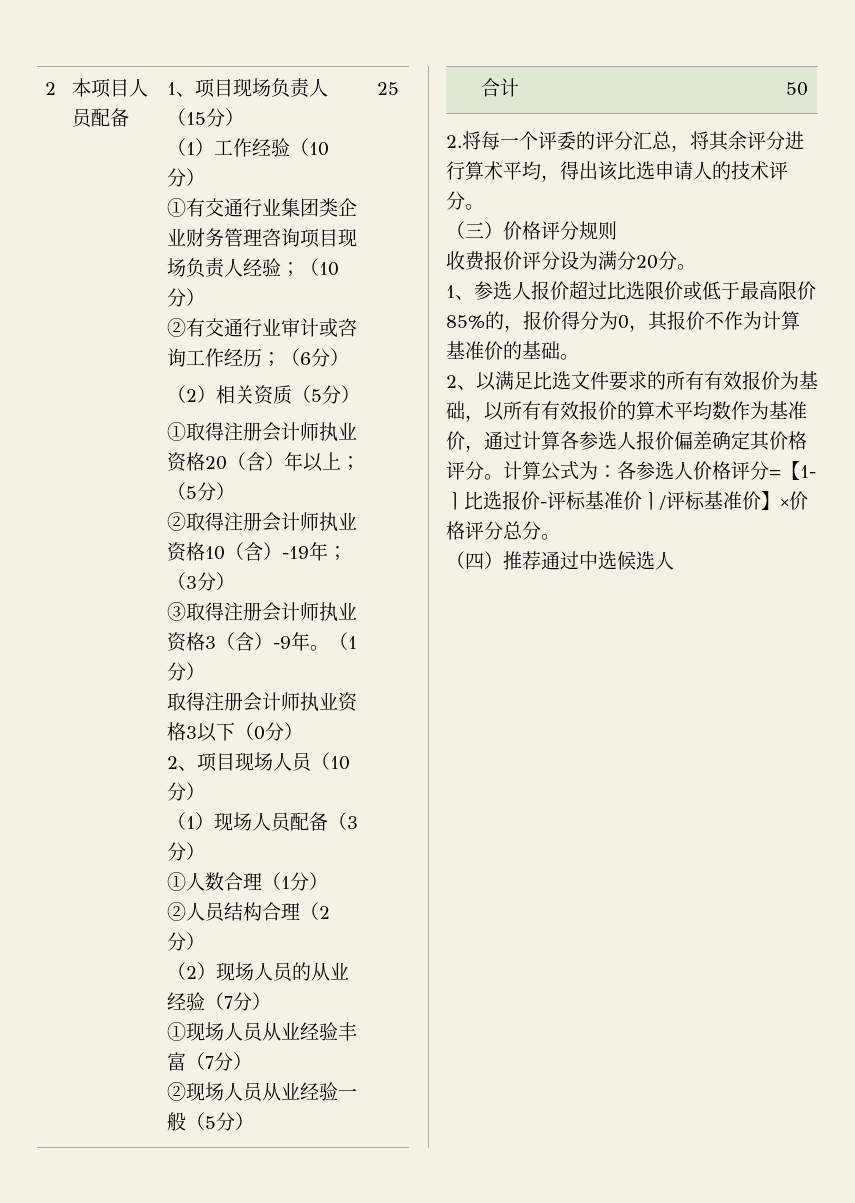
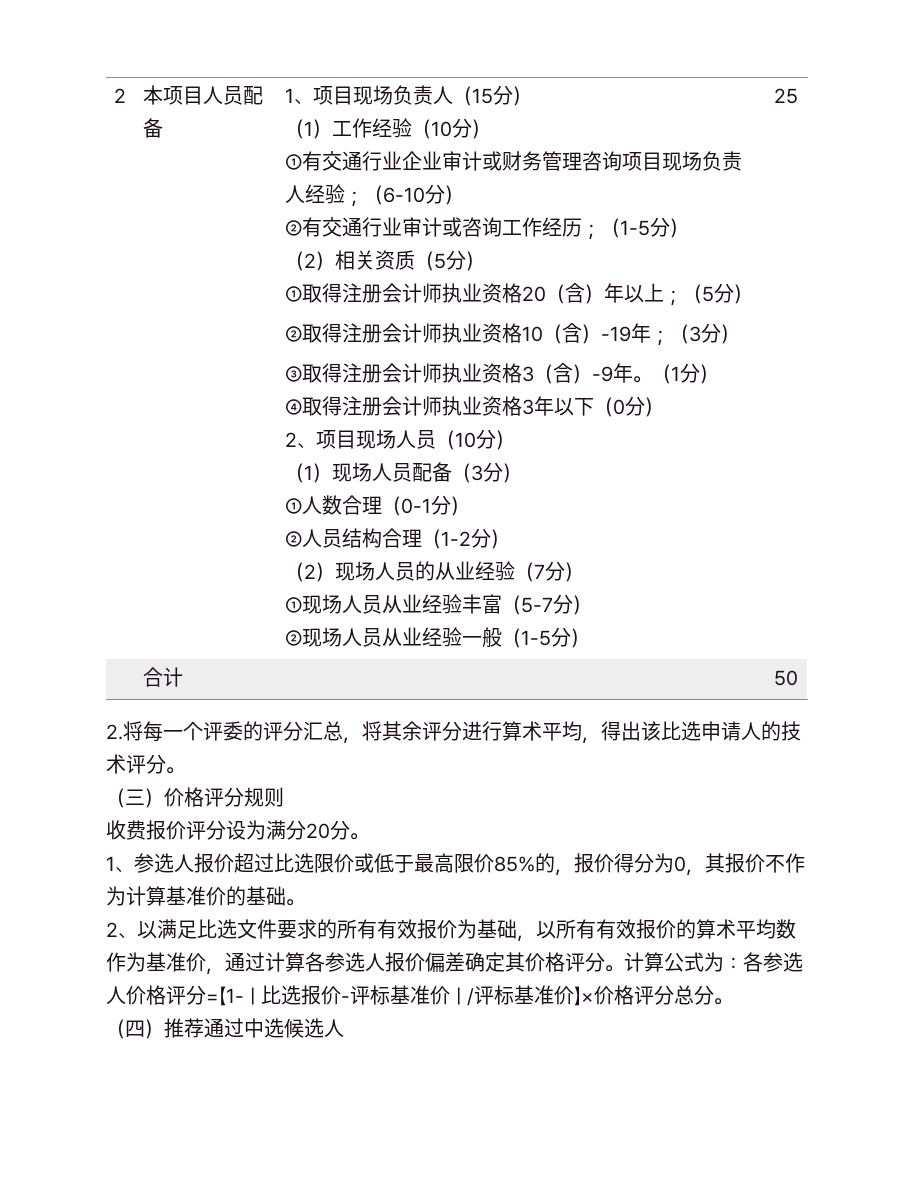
[280,198,357,217] [166,228,186,246] 集团类企业 -> [402,151,503,171] 企业审计或
[318,262,339,276] 10 -> [383,187,426,203] 6-10
[299,352,311,365] 6 -> [620,220,651,236] 1-5
[166,692,358,712] [166,722,197,741] 取得注册会计师执业资格3 -> [285,396,555,416] ④取得注册会计师执业资格3年
[280,876,290,889] 1 -> [401,498,432,514] 0-1
[318,906,330,919] 2 -> [441,531,472,546] 1-2
[204,1056,214,1069] 7 -> [521,597,554,613] 5-7
[204,1116,216,1129] 5 -> [521,630,552,646] 1-5

